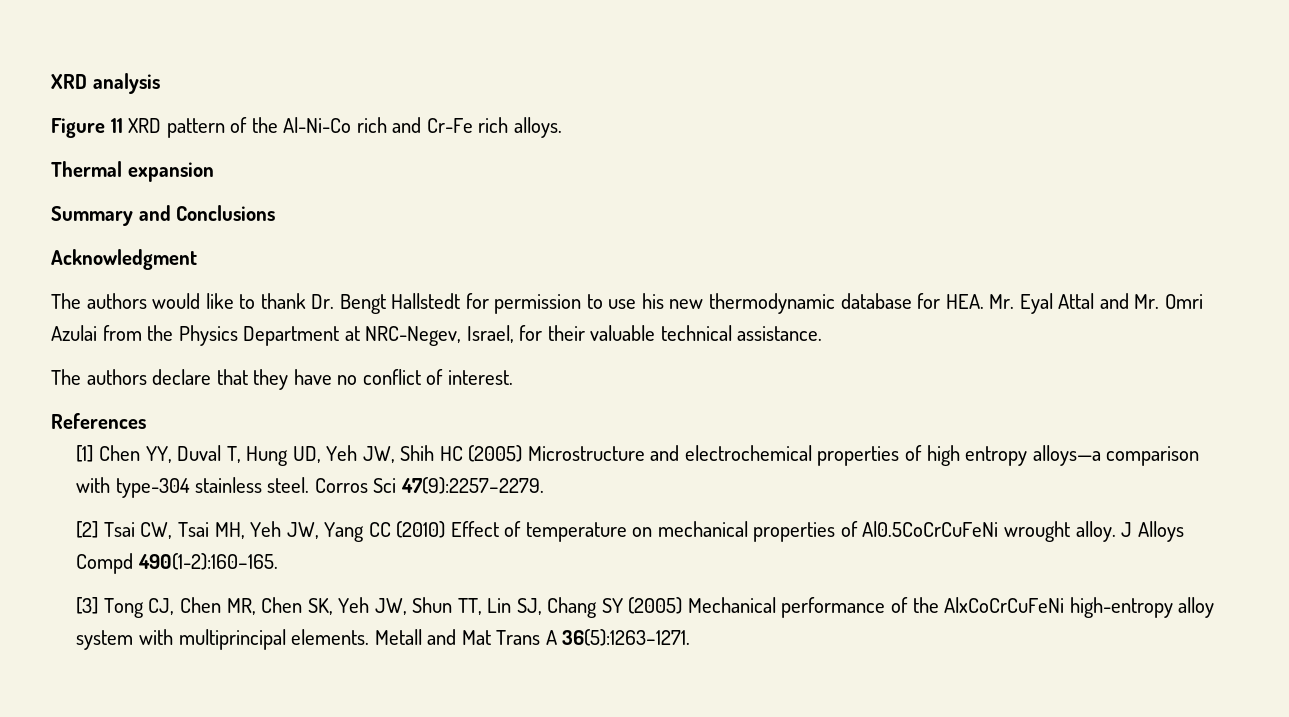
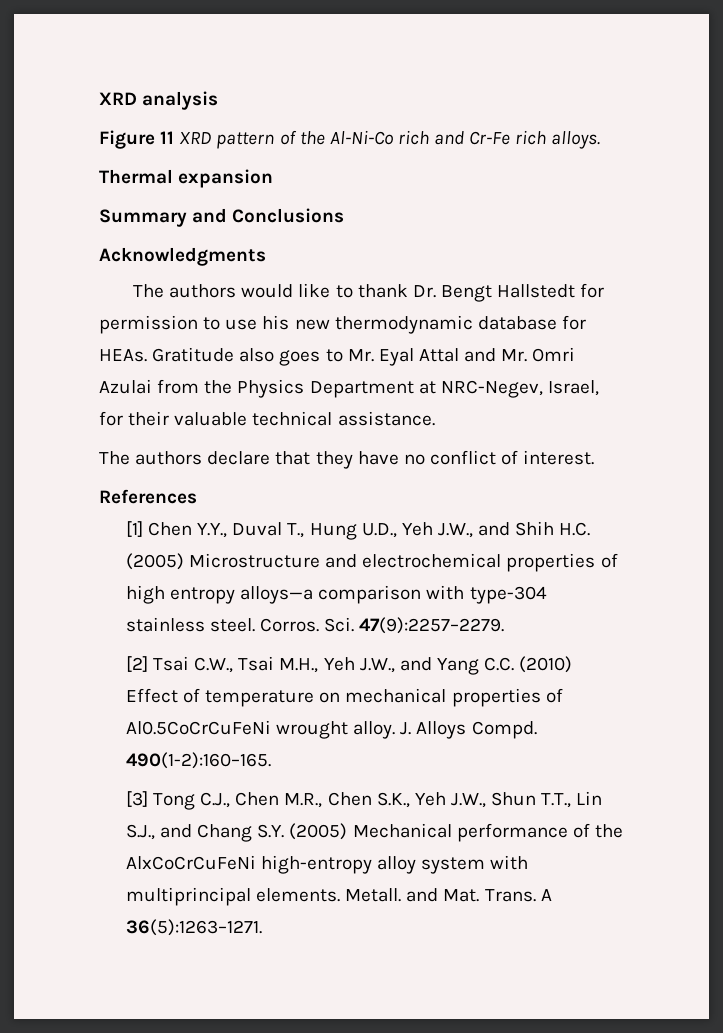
[51,249,197,270] Acknowledgment -> [99,247,266,266] Acknowledgments
[945,294,984,309] HEA. -> [99,347,343,366] HEAs. Gratitude also goes to
[145,445,463,466] YY, Duval T, Hung UD, Yeh JW, Shih HC -> [197,521,591,540] Y.Y., Duval T., Hung U.D., Yeh J.W., and Shih H.C.
[314,478,397,493] Corros Sci -> [260,617,355,632] Corros. Sci.
[140,521,391,542] CW, Tsai MH, Yeh JW, Yang CC -> [194,656,515,675] C.W., Tsai M.H., Yeh J.W., and Yang C.C.
[1121,521,1184,542] [76,553,134,574] J Alloys Compd -> [400,721,537,739] J. Alloys Compd.
[148,597,623,618] CJ, Chen MR, Chen SK, Yeh JW, Shun TT, Lin SJ, Chang SY -> [200,791,603,808] [125,824,285,842] C.J., Chen M.R., Chen S.K., Yeh J.W., Shun T.T., Lin S.J., and Chang S.Y.
[374,629,541,645] Metall and Mat Trans -> [345,888,536,902] Metall. and Mat. Trans.

